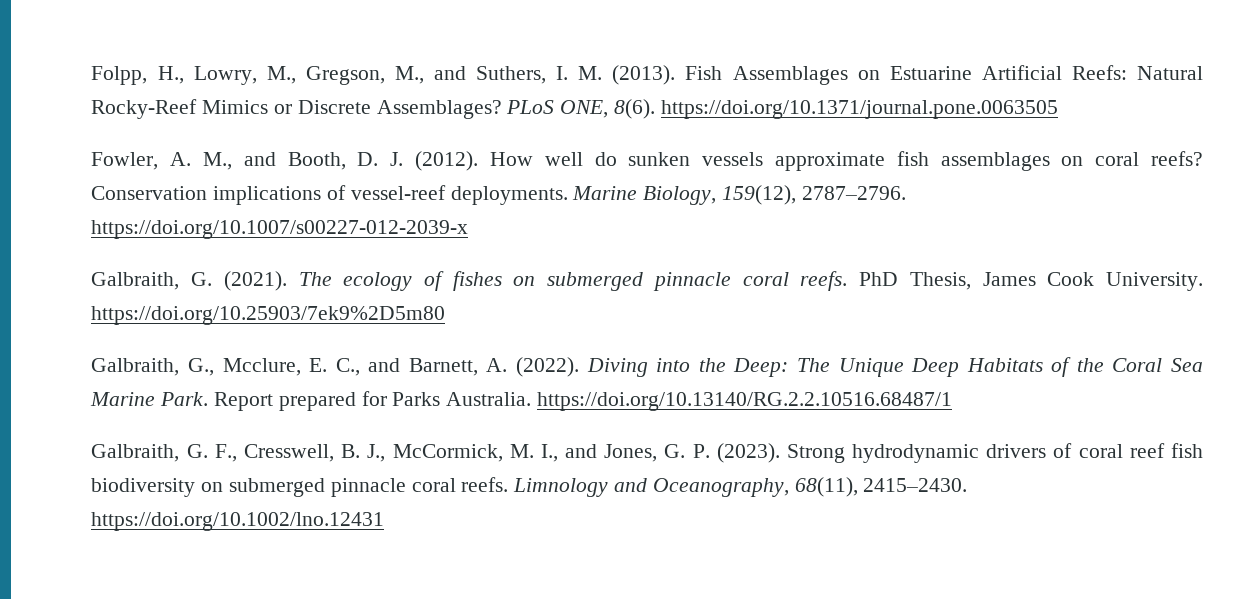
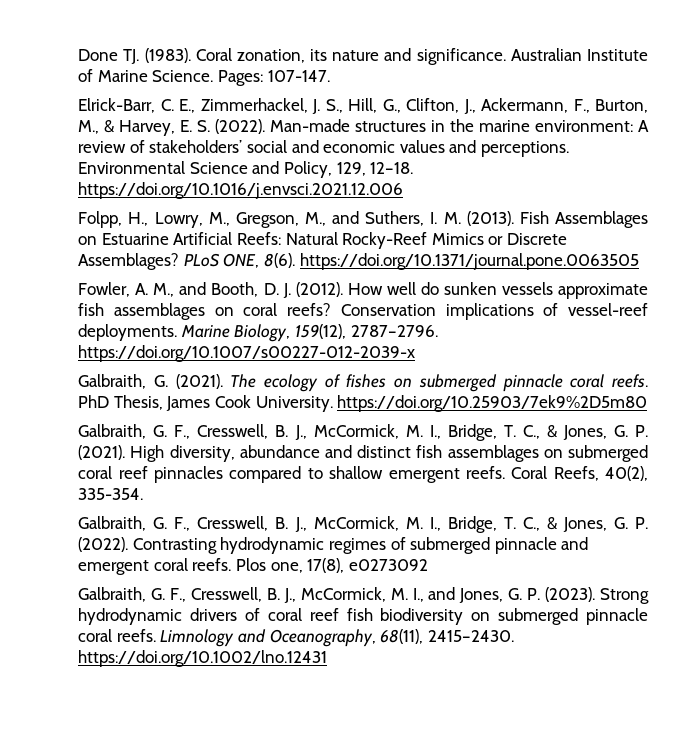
(91, 75) none -> [78,48,649,65] [78,69,330,86] [78,98,648,114] [78,119,649,136] [78,140,569,157] [78,161,414,178] [78,182,404,199] Done TJ. (1983). Coral zonation, its nature and significance. Australian Institute of Marine Science. Pages: 107-147. // Elrick-Barr, C. E., Zimmerhackel, J. S., Hill, G., Clifton, J., Ackermann, F., Burton, M., & Harvey, E. S. (2022). Man-made structures in the marine environment: A review of stakeholders’ social and economic values and perceptions. Environmental Science and Policy, 129, 12–18. https://doi.org/10.1016/j.envsci.2021.12.006 //
[188,357,1203,377] [90,391,953,411] G., Mcclure, E. C., and Barnett, A. (2022). Diving into the Deep: The Unique Deep Habitats of the Coral Sea Marine Park. Report prepared for Parks Australia. https://doi.org/10.13140/RG.2.2.10516.68487/1 -> [153,424,649,441] [78,445,648,462] [78,466,648,483] [78,488,144,500] [78,516,649,533] [78,537,589,554] [78,558,428,575] G. F., Cresswell, B. J., McCormick, M. I., Bridge, T. C., & Jones, G. P. (2021). High diversity, abundance and distinct fish assemblages on submerged coral reef pinnacles compared to shallow emergent reefs. Coral Reefs, 40(2), 335-354. // Galbraith, G. F., Cresswell, B. J., McCormick, M. I., Bridge, T. C., & Jones, G. P. (2022). Contrasting hydrodynamic regimes of submerged pinnacle and emergent coral reefs. Plos one, 17(8), e0273092

